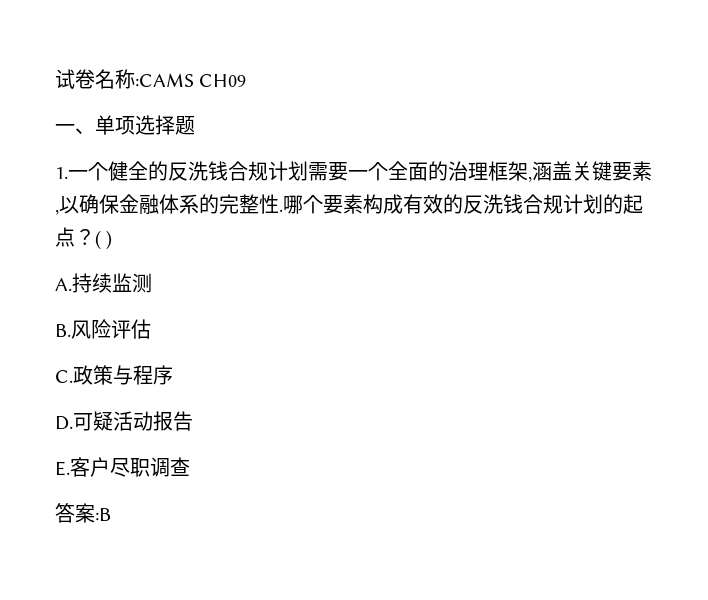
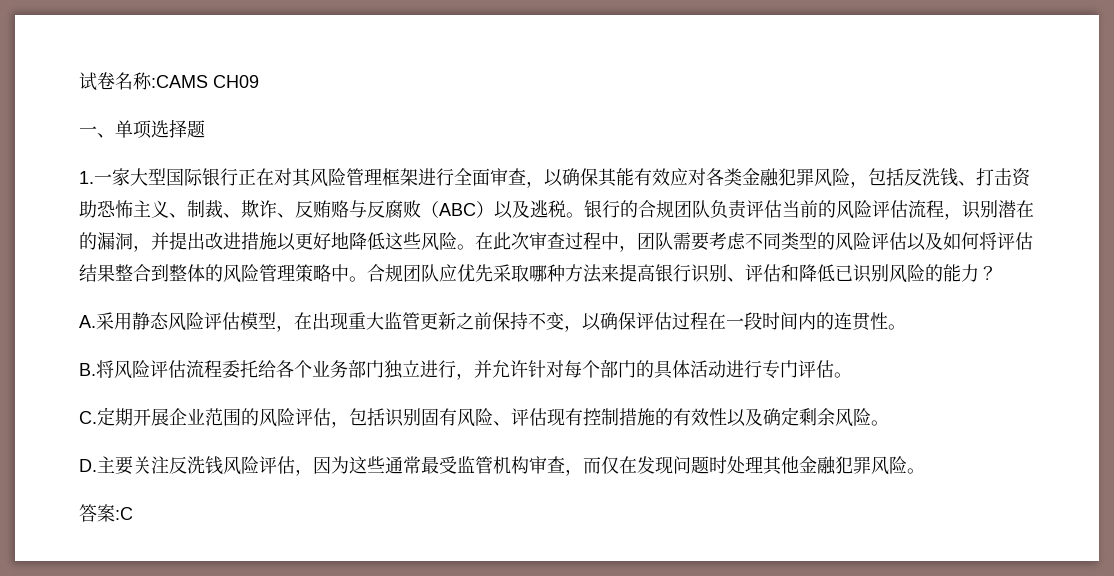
[88,161,652,182] [55,194,643,215] [55,227,113,250] [55,273,152,293] [55,319,151,339] [55,365,173,385] [55,411,193,431] [55,457,190,477] 个健全的反洗钱合规计划需要一个全面的治理框架,涵盖关键要素,以确保金融体系的完整性.哪个要素构成有效的反洗钱合规计划的起点？( ) // A.持续监测 // B.风险评估 // C.政策与程序 // D.可疑活动报告 // E.客户尽职调查 -> [112,168,1031,188] [79,200,1034,220] [79,232,1033,252] [79,264,997,283] [79,312,906,332] [79,360,852,380] [79,407,889,428] [79,456,925,476] 家大型国际银行正在对其风险管理框架进行全面审查，以确保其能有效应对各类金融犯罪风险，包括反洗钱、打击资助恐怖主义、制裁、欺诈、反贿赂与反腐败（ABC）以及逃税。银行的合规团队负责评估当前的风险评估流程，识别潜在的漏洞，并提出改进措施以更好地降低这些风险。在此次审查过程中，团队需要考虑不同类型的风险评估以及如何将评估结果整合到整体的风险管理策略中。合规团队应优先采取哪种方法来提高银行识别、评估和降低已识别风险的能力？ // A.采用静态风险评估模型，在出现重大监管更新之前保持不变，以确保评估过程在一段时间内的连贯性。 // B.将风险评估流程委托给各个业务部门独立进行，并允许针对每个部门的具体活动进行专门评估。 // C.定期开展企业范围的风险评估，包括识别固有风险、评估现有控制措施的有效性以及确定剩余风险。 // D.主要关注反洗钱风险评估，因为这些通常最受监管机构审查，而仅在发现问题时处理其他金融犯罪风险。
[95,508,111,521] :B -> [115,507,133,520] :C

